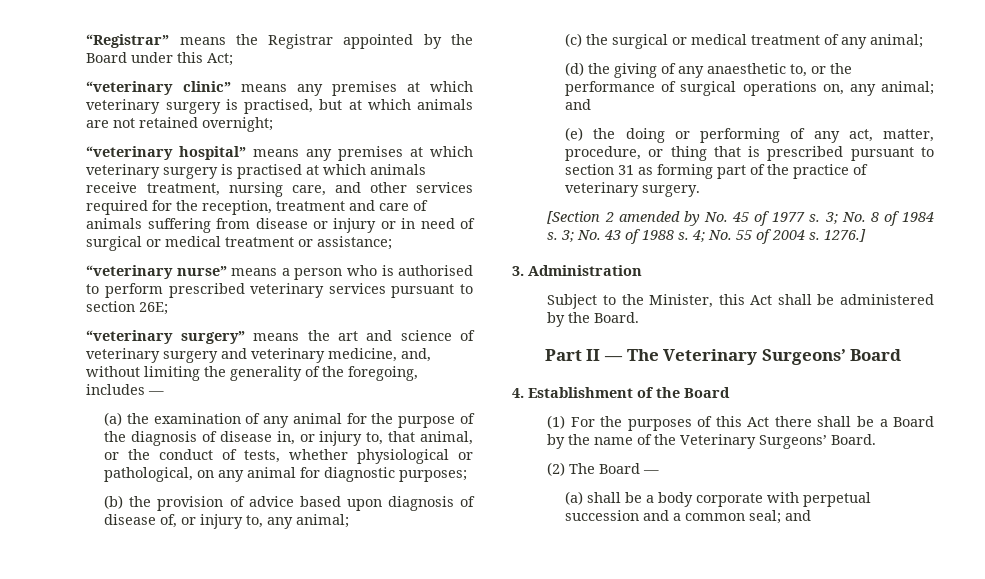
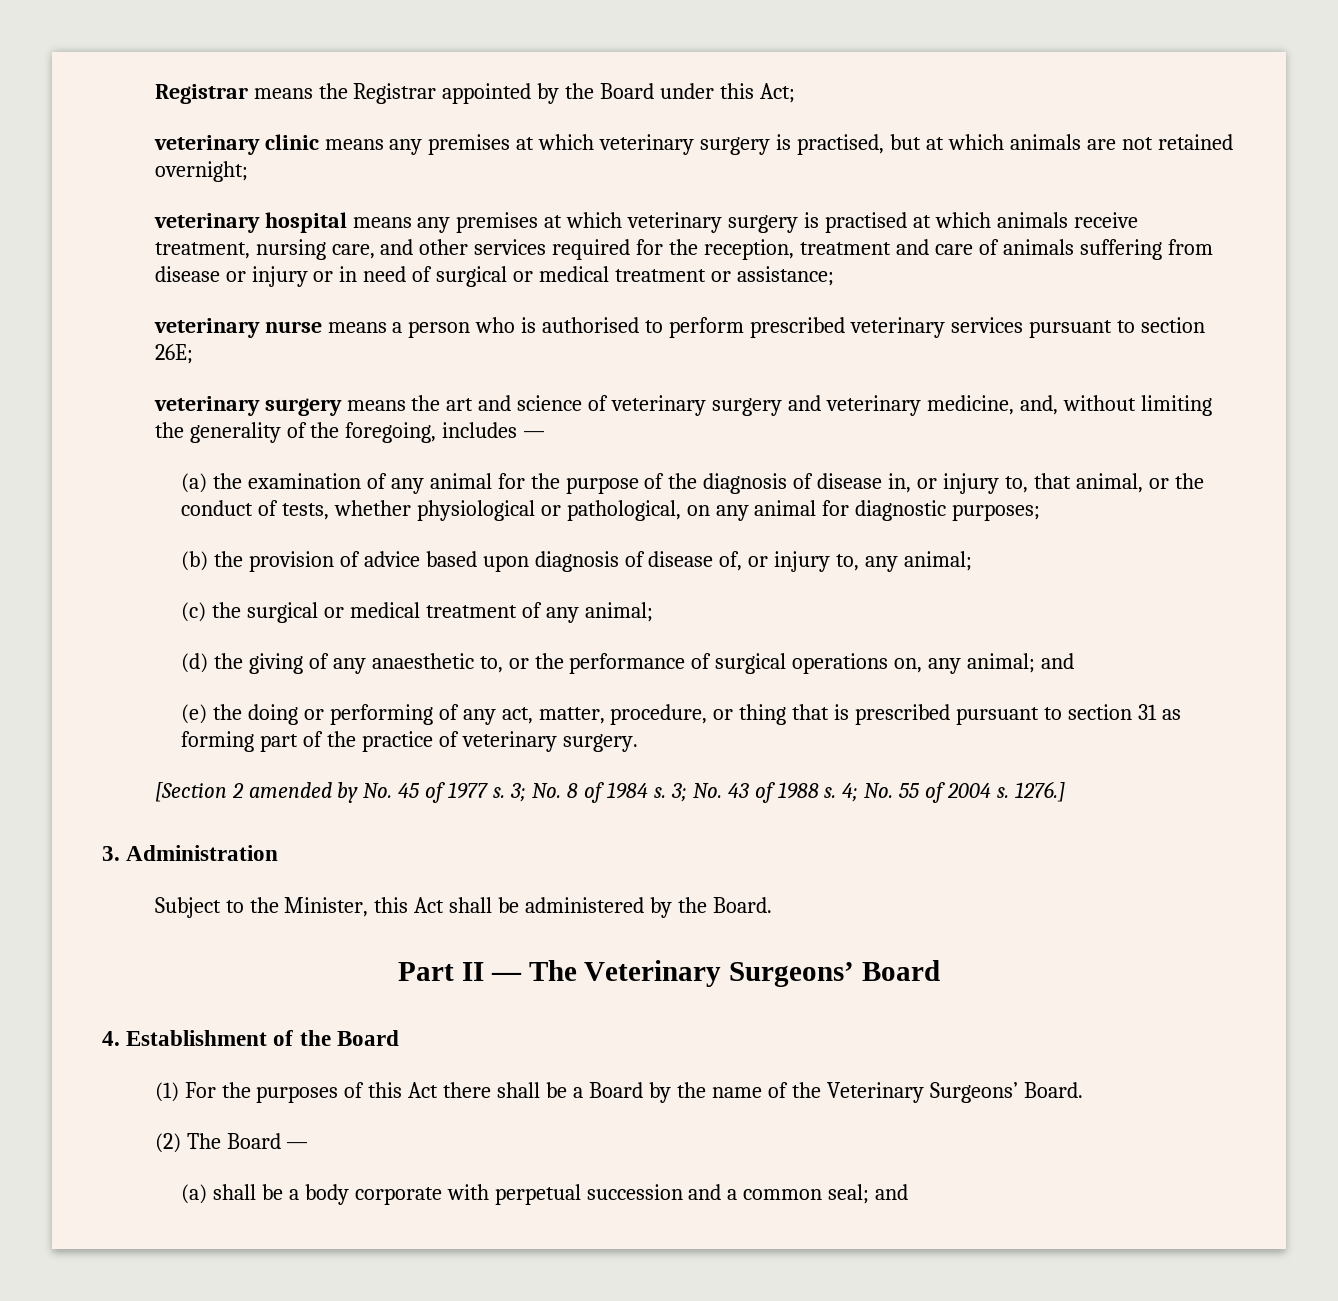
[86,34,170,48] “Registrar” -> [154,84,248,104] Registrar
[86,81,231,95] “veterinary clinic” -> [153,134,319,155] veterinary clinic
[86,146,247,160] “veterinary hospital” -> [153,212,347,233] veterinary hospital
[86,265,227,279] “veterinary nurse” -> [153,318,322,338] veterinary nurse
[86,330,245,344] “veterinary surgery” -> [153,396,342,416] veterinary surgery

